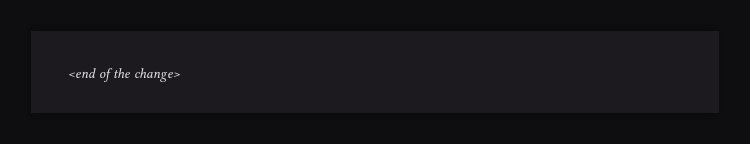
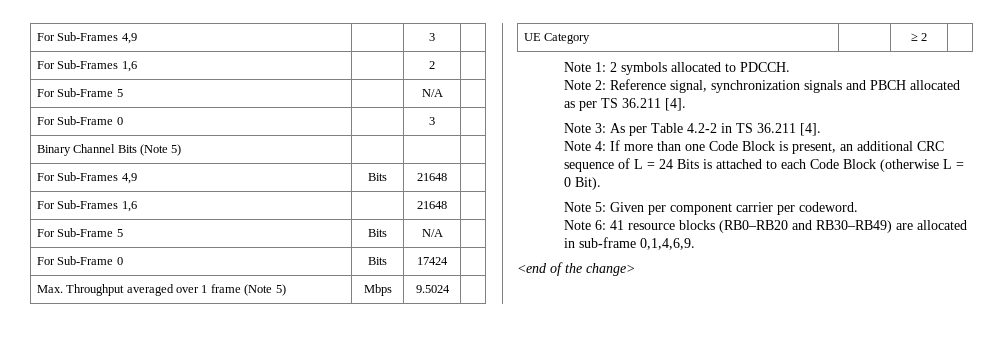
(68, 73) none -> [36,32,137,44] [429,33,435,41] [36,60,137,72] [429,61,435,69] [36,88,123,97] [421,89,443,97] [36,116,123,125] [429,117,435,125] [36,144,182,156] [36,172,137,184] [368,173,387,181] [417,173,447,181] [36,200,137,212] [417,201,447,209] [36,228,123,237] [368,229,387,237] [421,229,443,237] [36,256,123,265] [368,257,387,265] [417,257,448,265] [36,284,286,296] [363,284,392,296] [415,285,450,293] [523,33,591,44] [910,33,928,41] [564,62,791,75] [564,79,961,93] [564,98,687,111] [564,123,822,136] [564,140,945,154] [564,158,965,172] [564,177,602,190] [564,202,859,215] [564,220,968,233] [564,237,696,250] For Sub-Frames 4,9 | | 3 | // For Sub-Frames 1,6 | | 2 | // For Sub-Frame 5 | | N/A | // For Sub-Frame 0 | | 3 | // Binary Channel Bits (Note 5) | | | // For Sub-Frames 4,9 | Bits | 21648 | // For Sub-Frames 1,6 | | 21648 | // For Sub-Frame 5 | Bits | N/A | // For Sub-Frame 0 | Bits | 17424 | // Max. Throughput averaged over 1 frame (Note 5) | Mbps | 9.5024 | // UE Category | | ≥ 2 | // Note 1: 2 symbols allocated to PDCCH. // Note 2: Reference signal, synchronization signals and PBCH allocated as per TS 36.211 [4]. // Note 3: As per Table 4.2-2 in TS 36.211 [4]. // Note 4: If more than one Code Block is present, an additional CRC sequence of L = 24 Bits is attached to each Code Block (otherwise L = 0 Bit). // Note 5: Given per component carrier per codeword. // Note 6: 41 resource blocks (RB0–RB20 and RB30–RB49) are allocated in sub-frame 0,1,4,6,9. //

